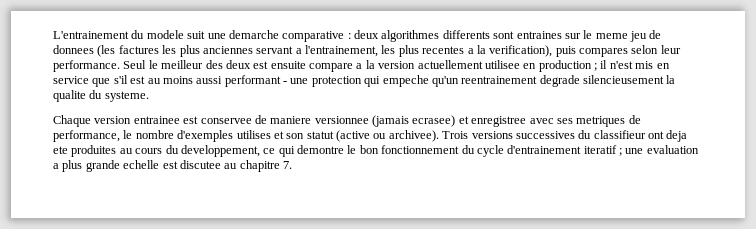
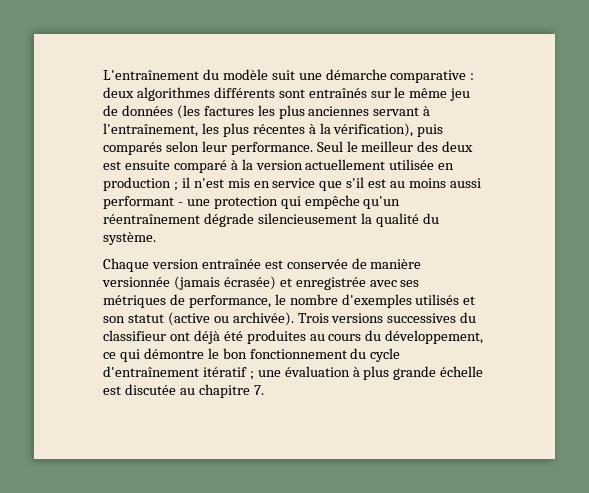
[53,30,184,39] L'entrainement du modele -> [103,69,268,80] L'entraînement du modèle
[228,30,279,39] demarche -> [325,69,387,80] démarche
[442,30,562,39] differents sont entraines -> [213,87,367,98] différents sont entraînés
[595,33,628,39] meme -> [409,88,448,98] même
[53,45,94,54] donnees -> [121,105,173,116] données
[295,45,628,57] a l'entrainement, les plus recentes a la verification), puis compares -> [423,106,431,116] [103,123,444,137] [103,142,162,155] à l'entraînement, les plus récentes à la vérification), puis comparés
[309,63,363,72] compare a -> [173,160,238,173] comparé à
[484,60,520,69] utilisee -> [389,159,435,170] utilisée
[382,75,676,87] [53,90,149,102] [53,115,527,127] empeche qu'un reentrainement degrade silencieusement la qualite du systeme. // Chaque version entrainee est conservee de maniere versionnee (jamais ecrasee) et enregistree -> [304,195,401,209] [103,213,439,227] [103,232,156,245] [103,258,422,272] [102,276,366,290] empêche qu'un réentraînement dégrade silencieusement la qualité du système. // Chaque version entraînée est conservée de manière versionnée (jamais écrasée) et enregistrée
[576,116,626,127] metriques -> [103,295,166,308] métriques
[236,130,271,139] utilises -> [415,294,460,305] utilisés
[388,130,439,142] archivee). -> [232,312,294,326] archivée).
[666,130,688,142] [53,146,68,154] deja ete -> [193,330,243,344] déjà été
[180,145,260,157] developpement, -> [385,330,484,344] développement,
[297,145,344,154] demontre -> [143,348,204,359] démontre
[507,145,699,156] [53,160,221,172] d'entrainement iteratif ; une evaluation a plus grande echelle est discutee -> [103,366,484,380] [103,384,176,395] d'entraînement itératif ; une évaluation à plus grande échelle est discutée

